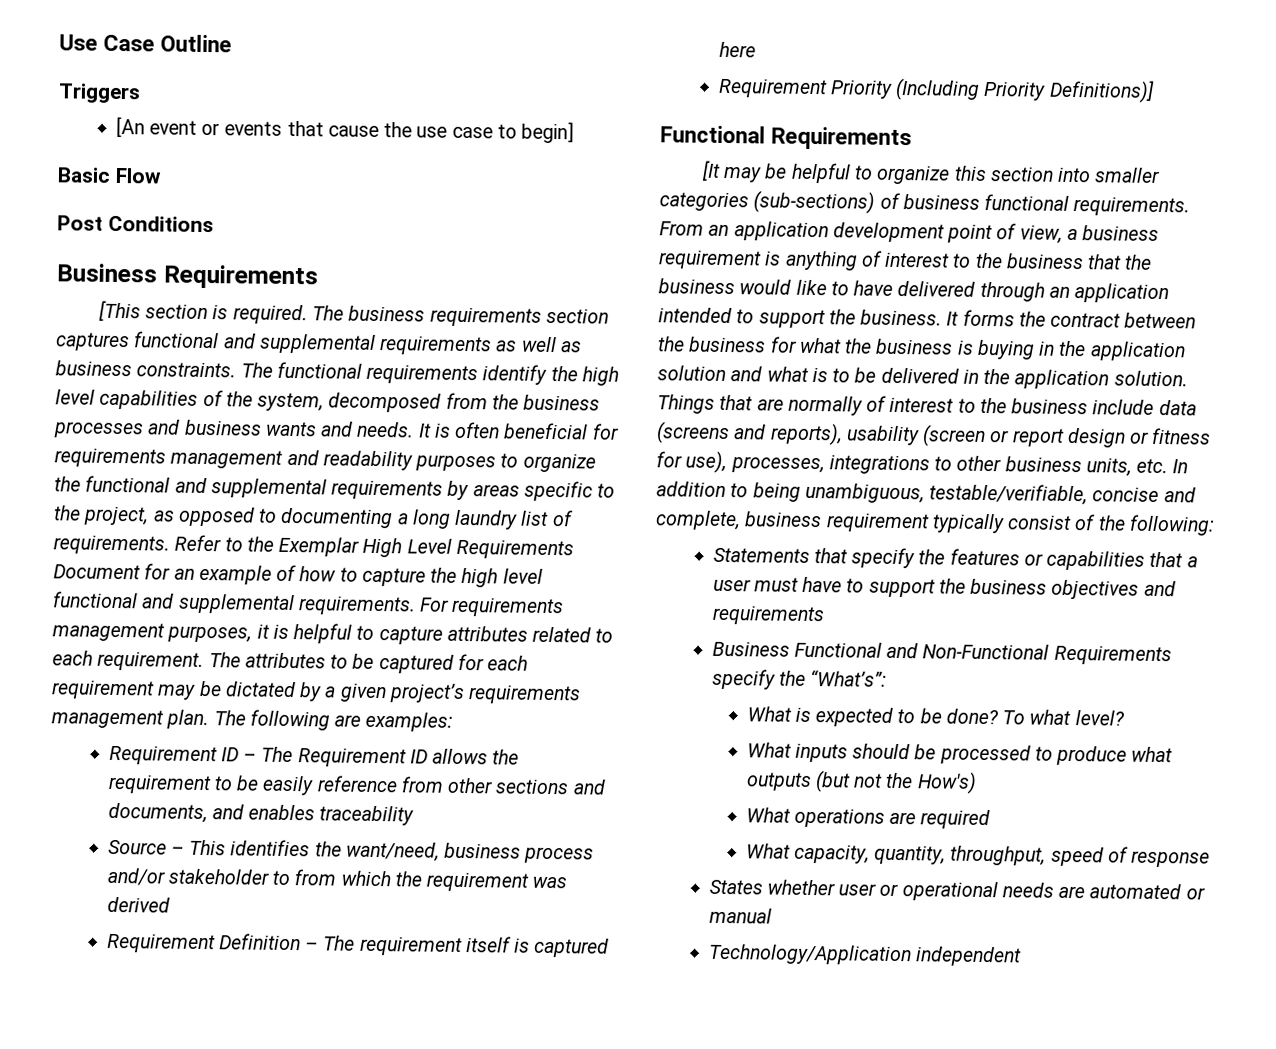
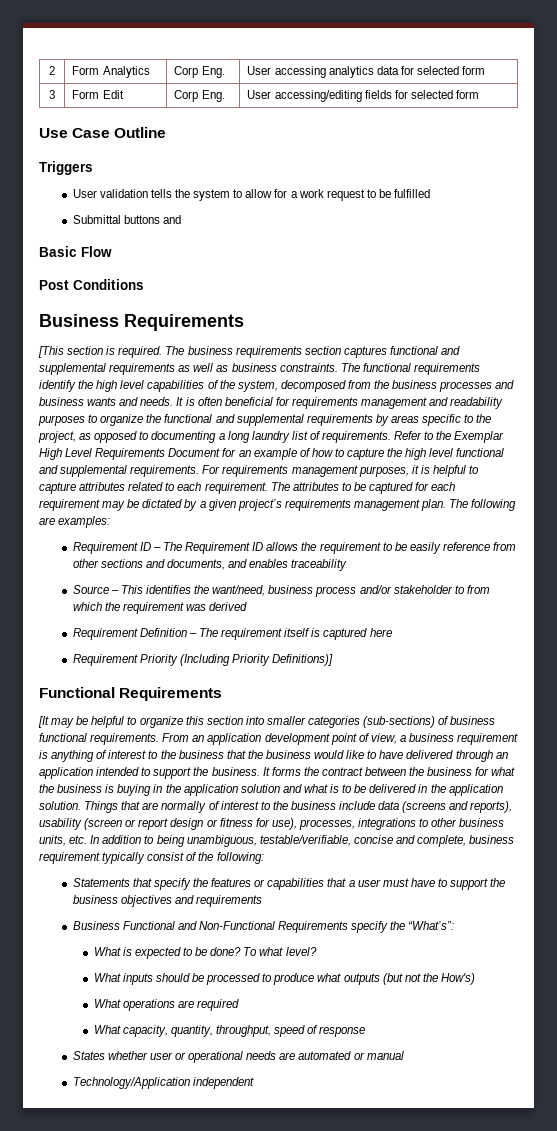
[59,34,233,53] [58,83,141,104] [115,116,575,144] Use Case Outline // Triggers // [An event or events that cause the use case to begin] -> [49,66,55,75] [72,66,150,78] [174,66,225,78] [247,66,486,78] [49,90,55,99] [72,90,124,99] [174,90,225,102] [247,90,479,102] [39,127,167,138] [39,161,93,175] [72,189,431,201] [72,215,181,224] 2 | Form Analytics | Corp Eng. | User accessing analytics data for selected form // 3 | Form Edit | Corp Eng. | User accessing/editing fields for selected form // Use Case Outline // Triggers // User validation tells the system to allow for a work request to be fulfilled // Submittal buttons and

